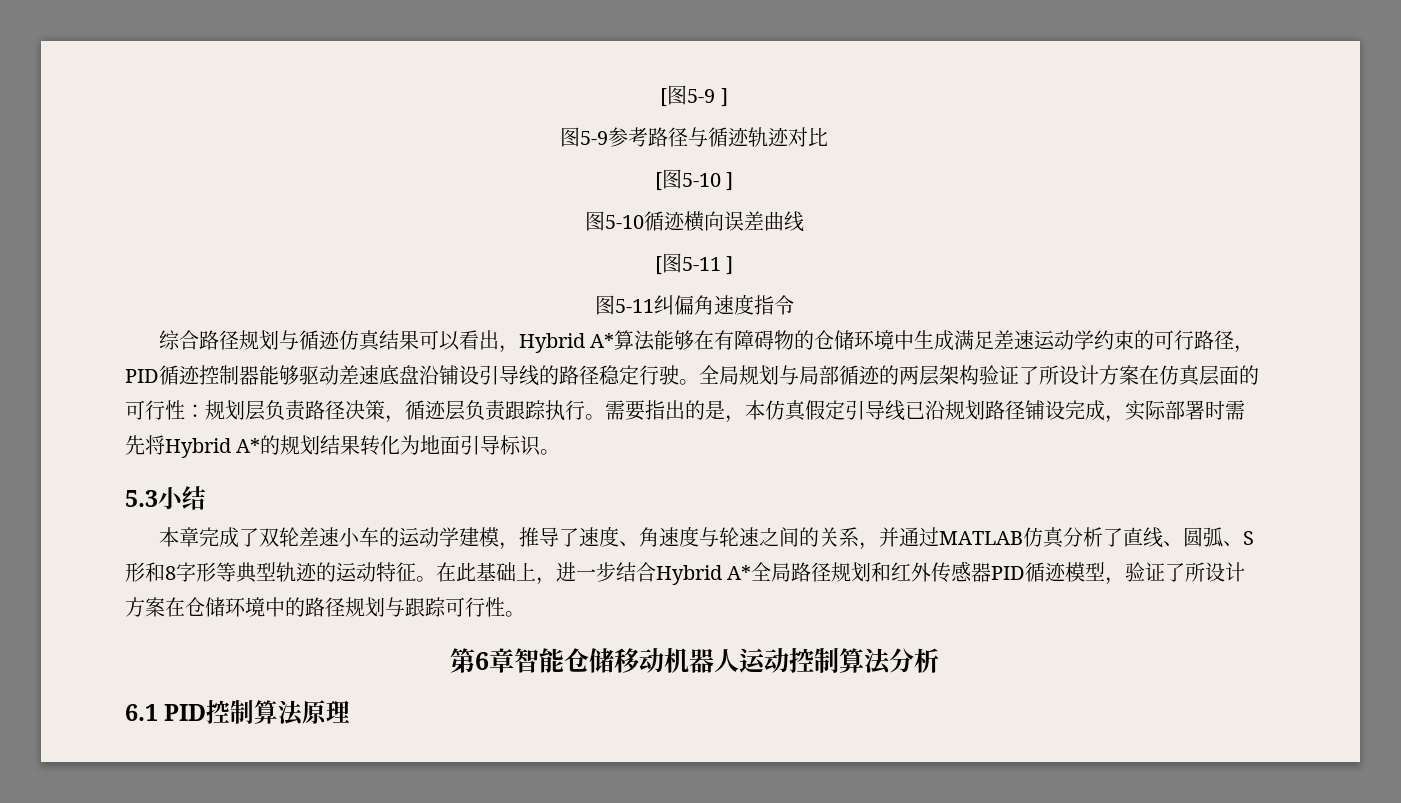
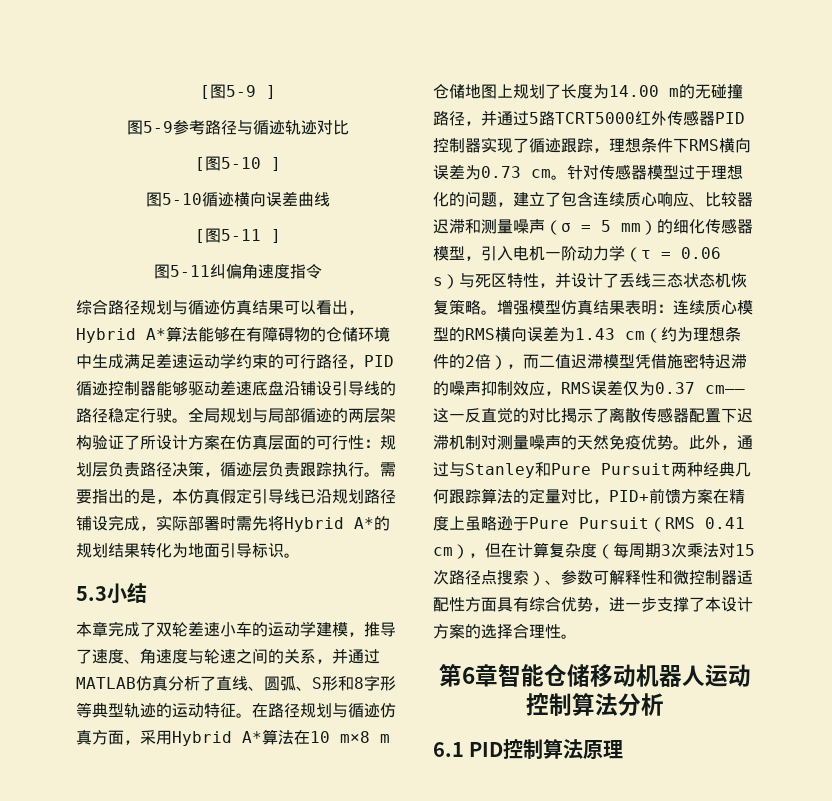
[456,561,1246,585] [125,597,485,617] 此基础上，进一步结合Hybrid A*全局路径规划和红外传感器PID循迹模型，验证了所设计方案在仓储环境中的路径规划与跟踪可行 -> [268,702,396,718] [76,729,390,746] [433,84,743,99] [433,110,745,126] [433,137,751,153] [433,164,743,180] [433,191,753,207] [433,218,753,235] [433,245,721,262] [433,272,747,289] [433,299,753,315] [433,326,741,343] [433,353,747,370] [433,380,745,396] [433,407,753,423] [433,434,753,450] [433,461,751,478] [433,488,745,504] [433,516,745,532] [433,542,755,559] [433,569,753,586] [433,596,753,612] [433,623,545,639] 路径规划与循迹仿真方面，采用Hybrid A*算法在10 m×8 m仓储地图上规划了长度为14.00 m的无碰撞路径，并通过5路TCRT5000红外传感器PID控制器实现了循迹跟踪，理想条件下RMS横向误差为0.73 cm。针对传感器模型过于理想化的问题，建立了包含连续质心响应、比较器迟滞和测量噪声（σ = 5 mm）的细化传感器模型，引入电机一阶动力学（τ = 0.06 s）与死区特性，并设计了丢线三态状态机恢复策略。增强模型仿真结果表明：连续质心模型的RMS横向误差为1.43 cm（约为理想条件的2倍），而二值迟滞模型凭借施密特迟滞的噪声抑制效应，RMS误差仅为0.37 cm——这一反直觉的对比揭示了离散传感器配置下迟滞机制对测量噪声的天然免疫优势。此外，通过与Stanley和Pure Pursuit两种经典几何跟踪算法的定量对比，PID+前馈方案在精度上虽略逊于Pure Pursuit（RMS 0.41 cm），但在计算复杂度（每周期3次乘法对15次路径点搜索）、参数可解释性和微控制器适配性方面具有综合优势，进一步支撑了本设计方案的选择合理

